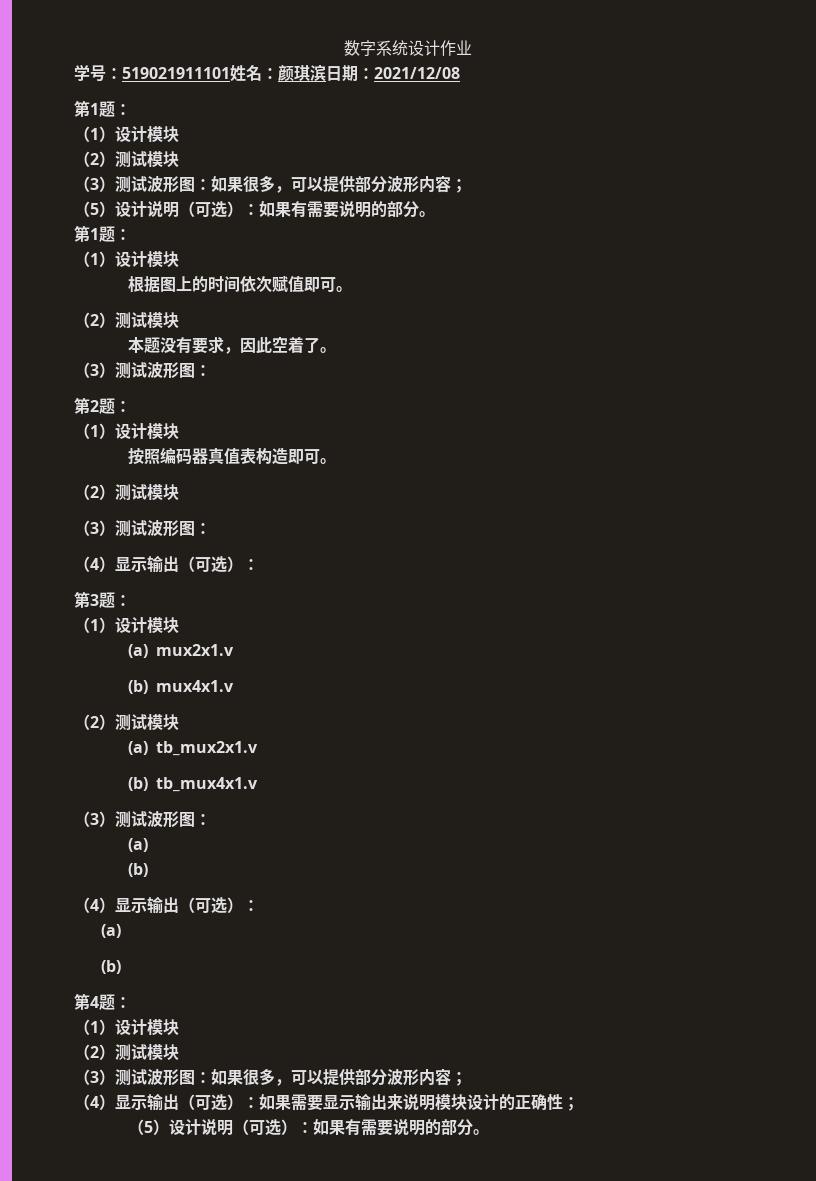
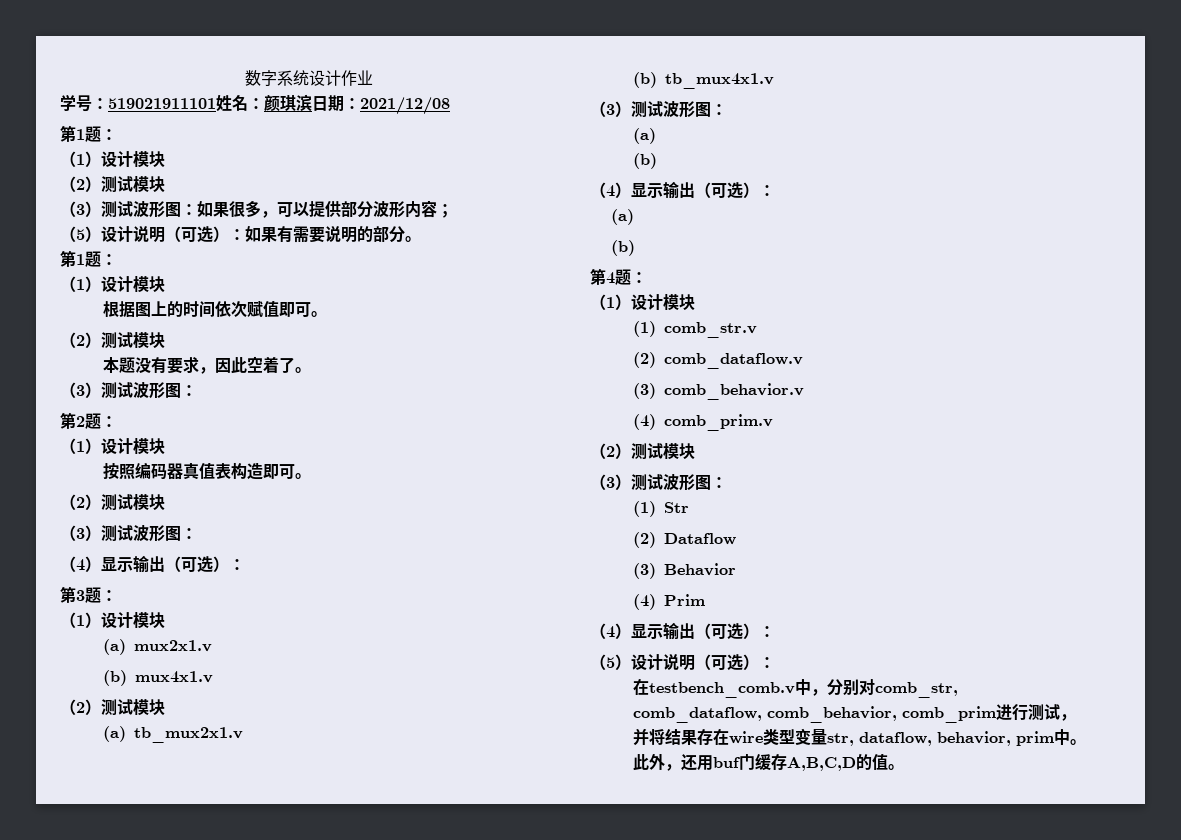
[74,1044,179,1061] [74,1068,467,1086] [74,1093,579,1111] [128,1119,474,1136] // （2）测试模块 // （3）测试波形图：如果很多，可以提供部分波形内容； // （4）显示输出（可选）：如果需要显示输出来说明模块设计的正确性； // （5）设计说明（可选）：如果有需要说明的部分 -> [632,321,757,338] [632,352,803,369] [632,383,804,400] [632,414,773,431] [590,443,695,460] [590,474,727,491] [632,501,689,517] [632,532,736,548] [632,563,736,579] [632,594,705,610] [590,622,775,640] [590,654,775,671] [632,678,958,698] [632,704,1076,723] [632,728,1086,746] [632,753,888,771] // (1) comb_str.v // (2) comb_dataflow.v // (3) comb_behavior.v // (4) comb_prim.v // （2）测试模块 // （3）测试波形图： // (1) Str // (2) Dataflow // (3) Behavior // (4) Prim // （4）显示输出（可选）： // （5）设计说明（可选）： // 在testbench_comb.v中，分别对comb_str, comb_dataflow, comb_behavior, comb_prim进行测试，并将结果存在wire类型变量str, dataflow, behavior, prim中。此外，还用buf门缓存A,B,C,D的值

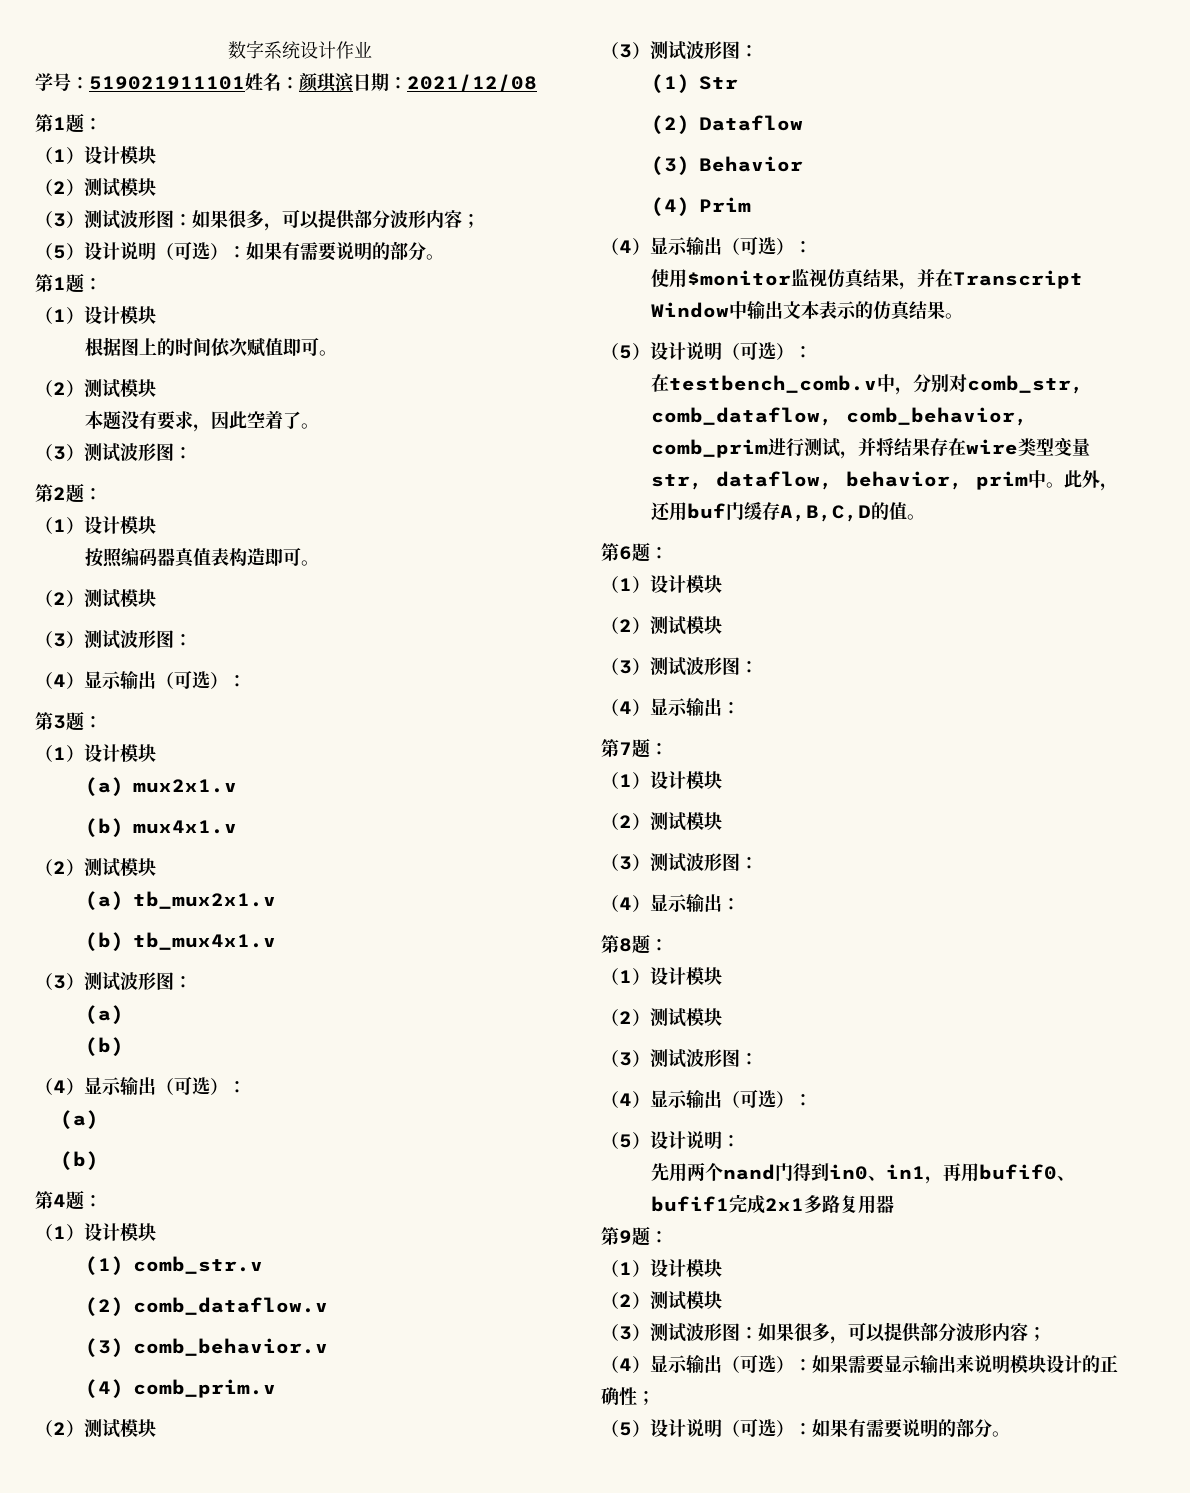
(775, 631) none -> [650,269,1083,290] [650,300,963,321] // 使用$monitor监视仿真结果，并在Transcript Window中输出文本表示的仿真结果。
(904, 767) none -> [601,542,668,562] [601,575,722,593] [601,616,722,635] [601,657,758,676] [601,697,740,716] [601,738,668,758] [601,771,722,789] [601,812,722,831] [601,853,758,872] [601,893,740,912] [601,934,668,954] [601,967,722,985] [601,1008,722,1027] [601,1049,758,1068] [601,1089,812,1108] [601,1131,740,1149] [650,1162,1075,1184] [650,1194,894,1214] [601,1226,668,1246] [601,1259,722,1277] [601,1291,722,1310] [601,1322,1046,1344] [601,1354,1118,1374] [601,1387,655,1406] [601,1418,1010,1438] // 第6题： // （1）设计模块 // （2）测试模块 // （3）测试波形图： // （4）显示输出： // 第7题： // （1）设计模块 // （2）测试模块 // （3）测试波形图： // （4）显示输出： // 第8题： // （1）设计模块 // （2）测试模块 // （3）测试波形图： // （4）显示输出（可选）： // （5）设计说明： // 先用两个nand门得到in0、in1，再用bufif0、bufif1完成2x1多路复用器 // 第9题： // （1）设计模块 // （2）测试模块 // （3）测试波形图：如果很多，可以提供部分波形内容； // （4）显示输出（可选）：如果需要显示输出来说明模块设计的正确性； // （5）设计说明（可选）：如果有需要说明的部分。

